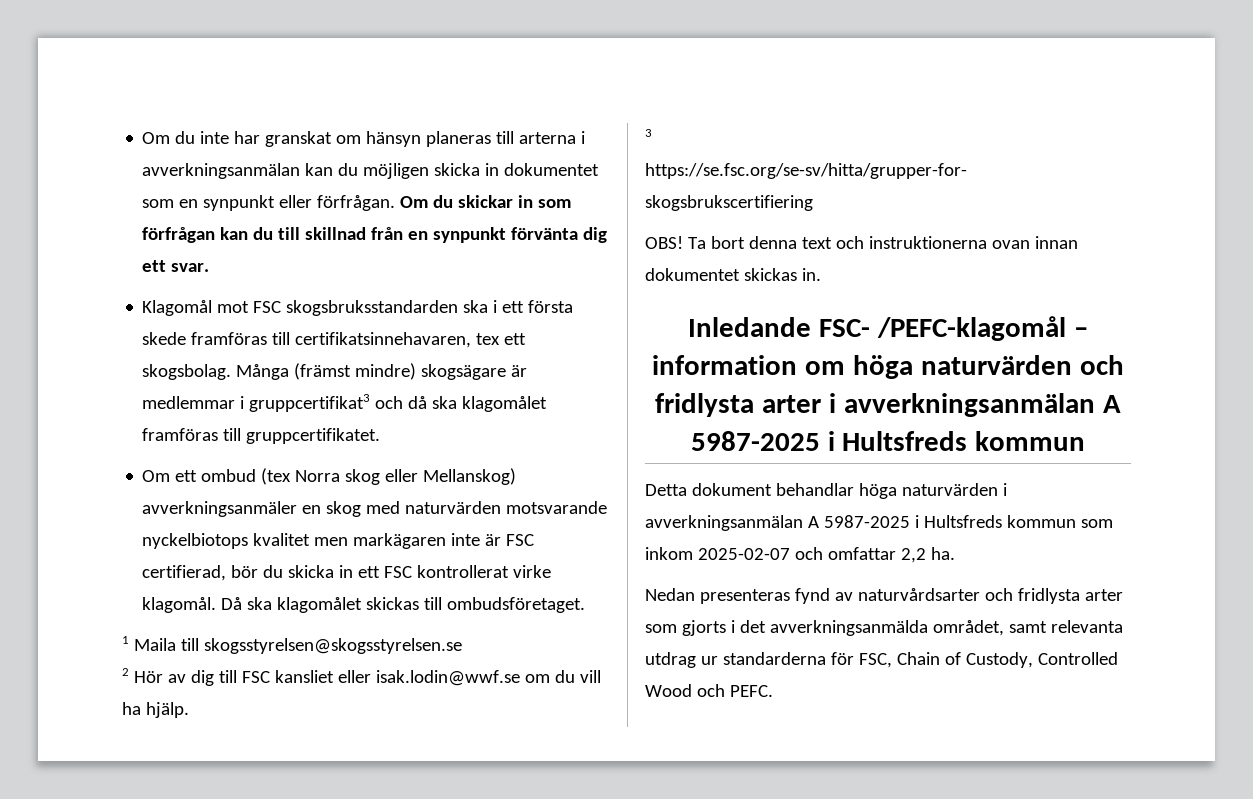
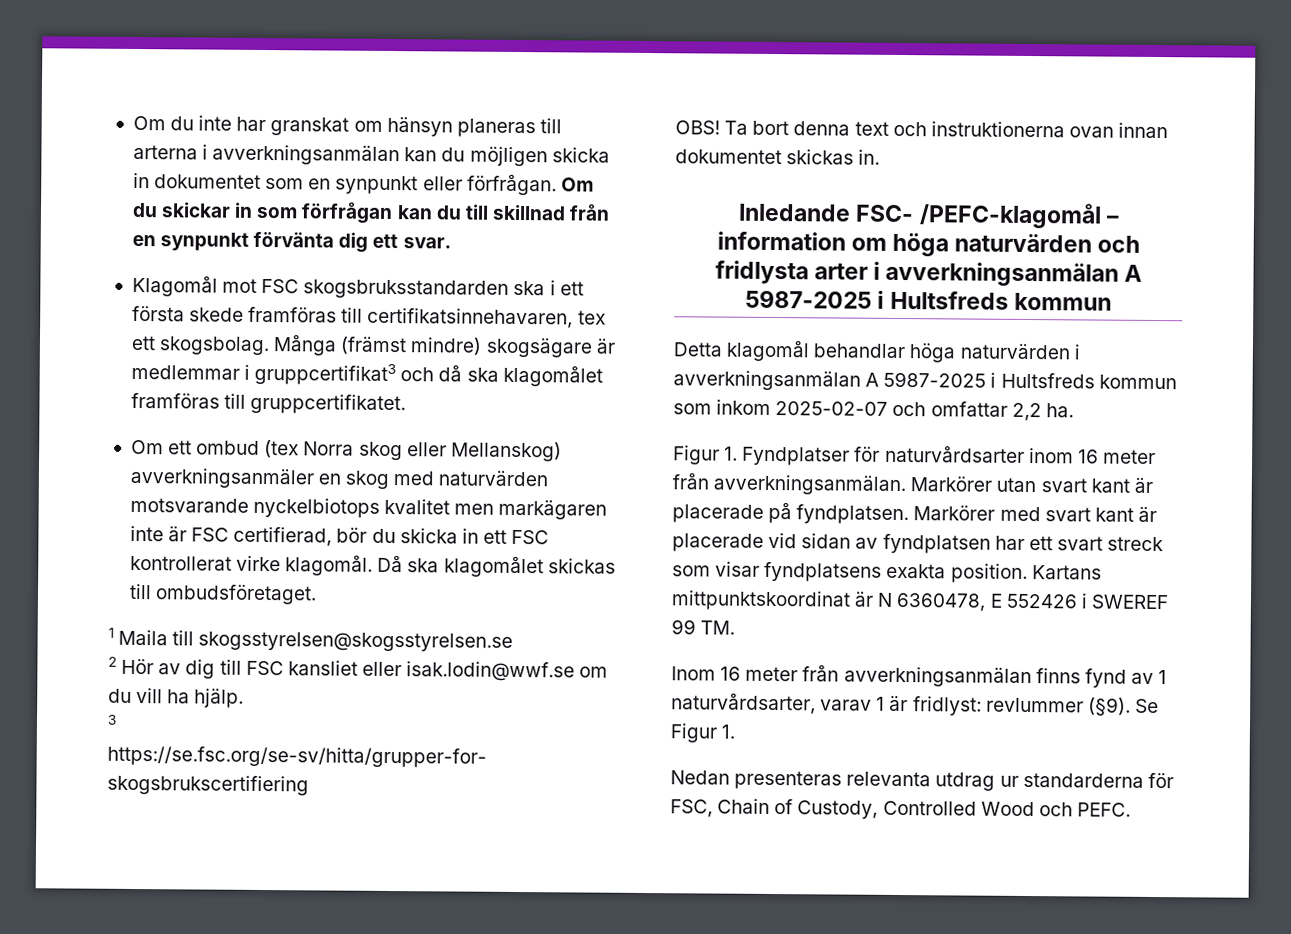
[691,483,772,496] dokument -> [726,339,811,362] klagomål
[645,588,1123,604] [645,620,1047,636] Nedan presenteras fynd av naturvårdsarter och fridlysta arter som gjorts i det avverkningsanmälda området, samt -> [673,444,1156,466] [672,472,1153,496] [672,501,1157,525] [672,532,1165,554] [672,561,1102,584] [671,590,1169,612] [671,619,736,635] [671,664,1168,688] [671,692,1159,716] [670,723,736,743] [670,770,843,790] Figur 1. Fyndplatser för naturvårdsarter inom 16 meter från avverkningsanmälan. Markörer utan svart kant är placerade på fyndplatsen. Markörer med svart kant är placerade vid sidan av fyndplatsen har ett svart streck som visar fyndplatsens exakta position. Kartans mittpunktskoordinat är N 6360478, E 552426 i SWEREF 99 TM. // Inom 16 meter från avverkningsanmälan finns fynd av 1 naturvårdsarter, varav 1 är fridlyst: revlummer (§9). Se Figur 1. // Nedan presenteras

